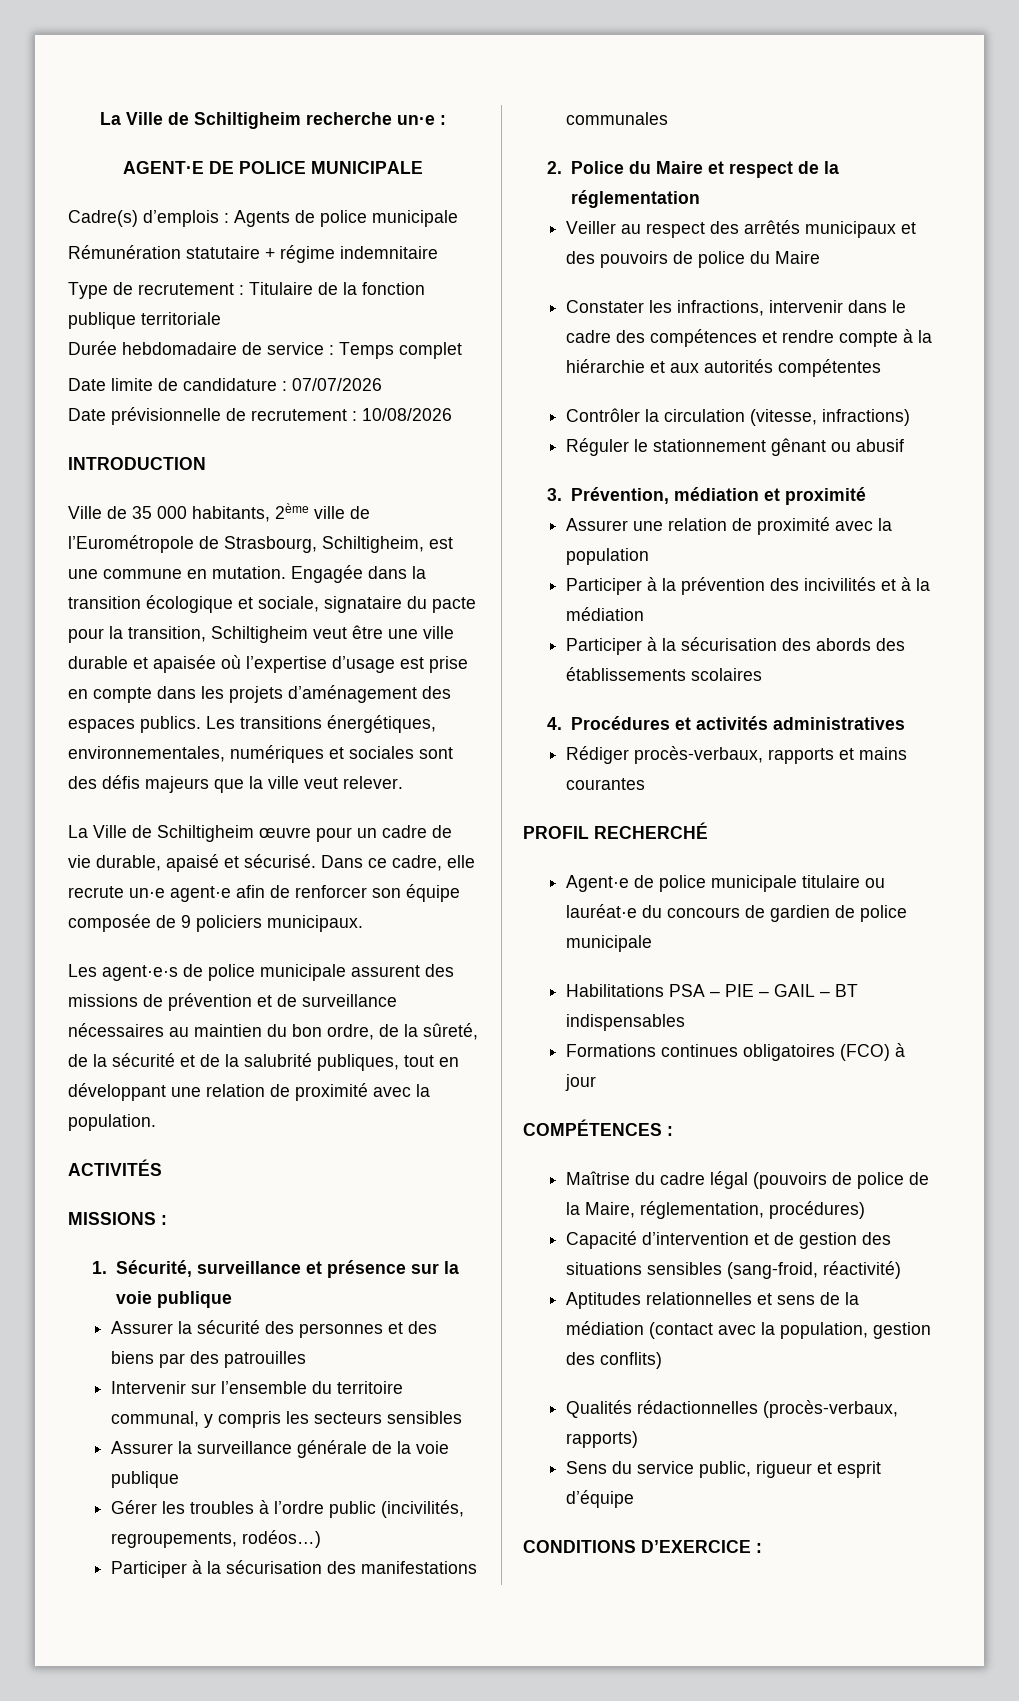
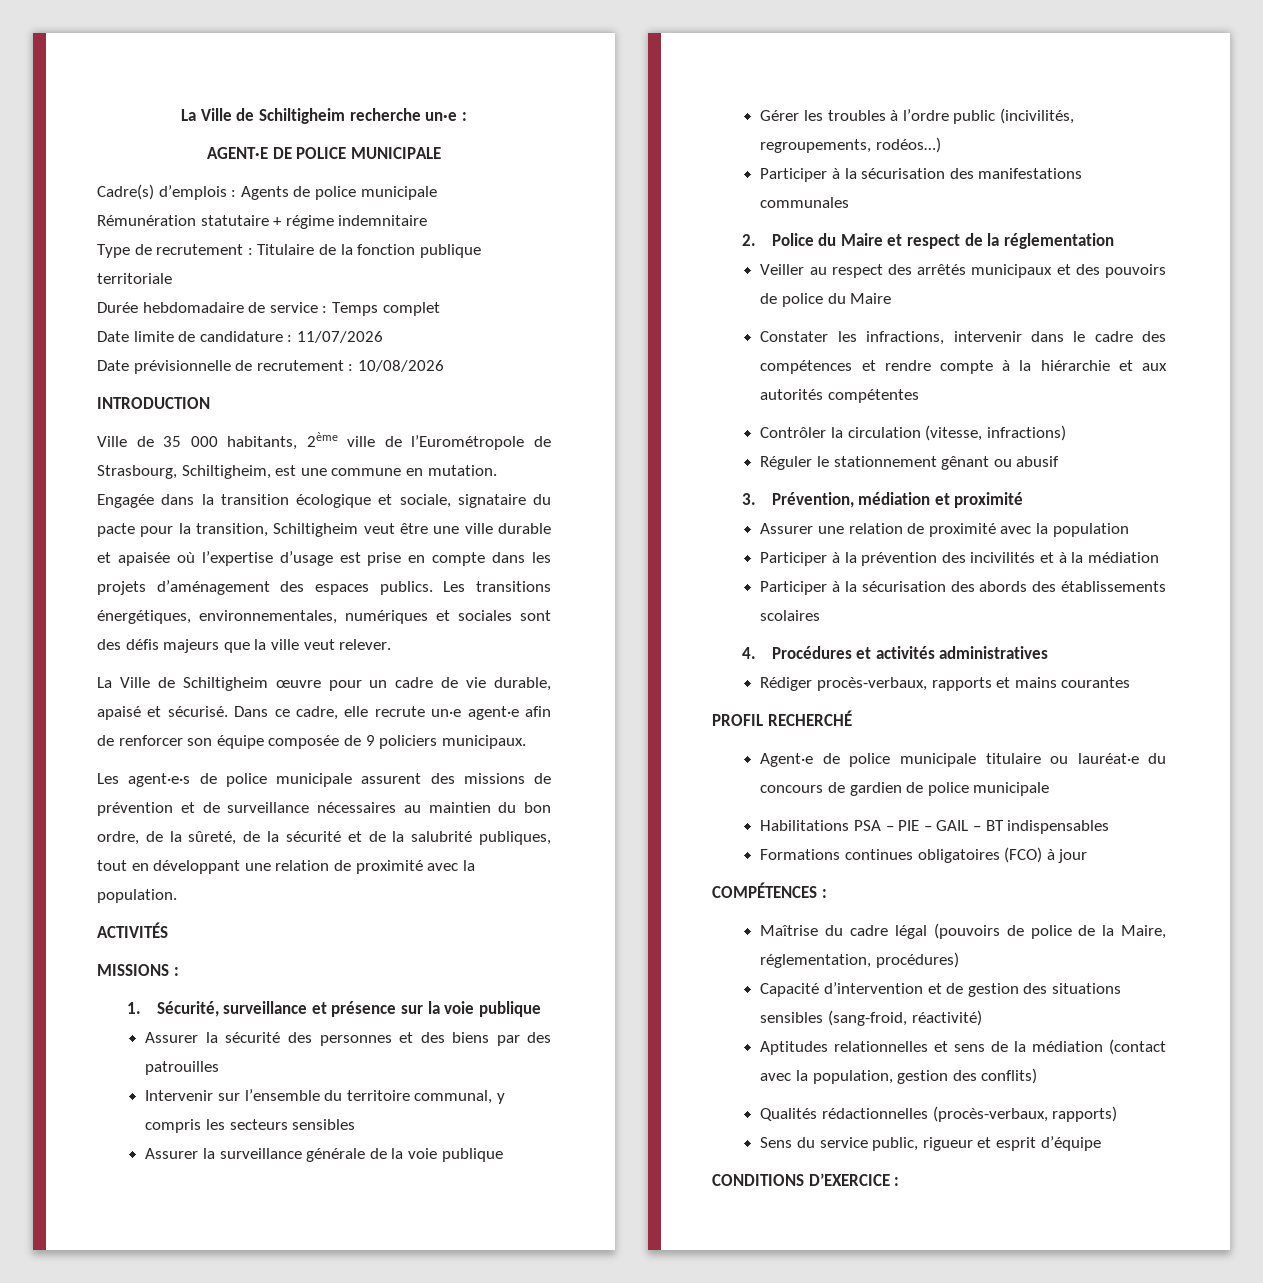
[292,378,382,391] 07/07/2026 -> [296,331,383,343] 11/07/2026

